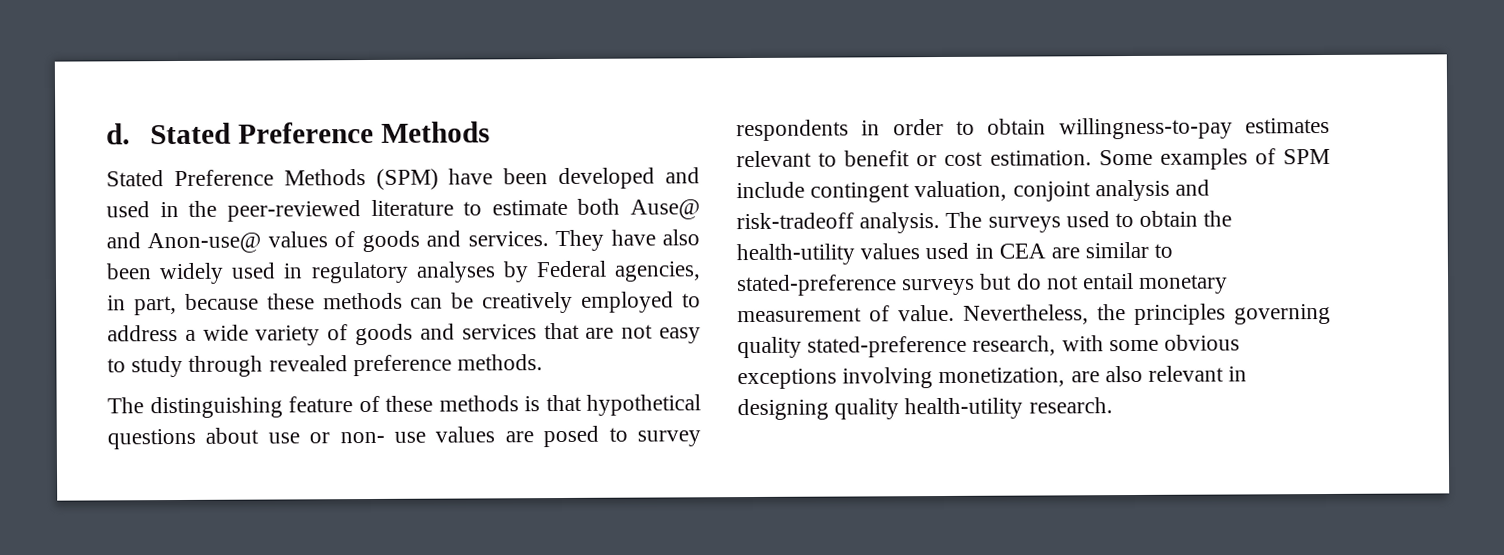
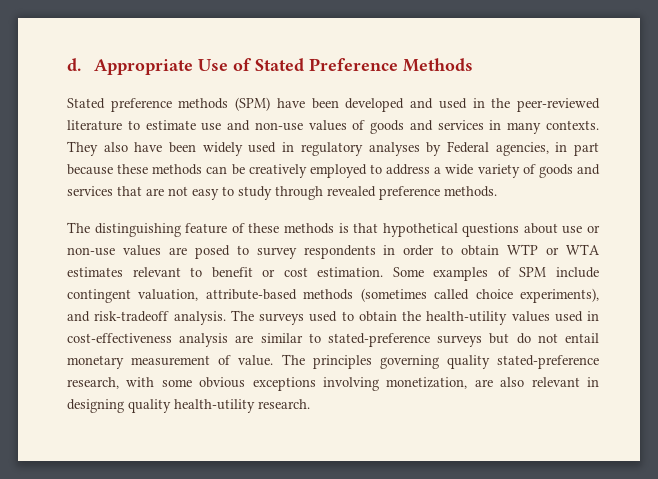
(130, 134) none -> [93,58,252,75] Appropriate Use of
[173,169,366,187] Preference Methods -> [110,98,229,112] preference methods
[577,198,700,220] [106,229,701,254] both Ause@ and Anon-use@ values of goods and services. They have also -> [201,120,599,134] [67,141,163,156] use and non-use values of goods and services in many contexts. They also have
[133,296,177,316] part, -> [573,142,599,156] part
[339,431,426,444] non- use -> [67,247,115,256] non-use
[1058,117,1233,140] willingness-to-pay -> [507,244,600,255] WTP or WTA
[1012,179,1170,202] conjoint analysis -> [205,288,599,303] attribute-based methods (sometimes called choice experiments),
[998,243,1046,259] CEA -> [67,333,229,347] cost-effectiveness analysis
[963,304,1126,325] Nevertheless, the -> [281,354,305,365] The

